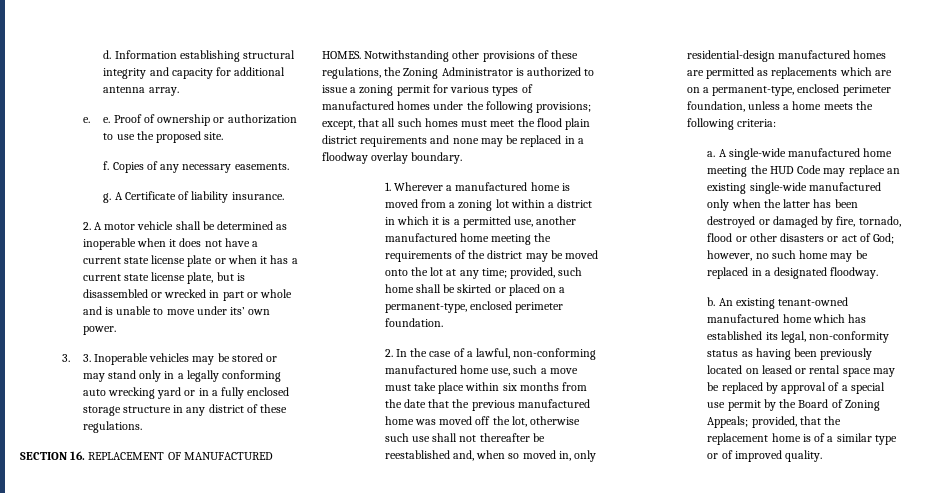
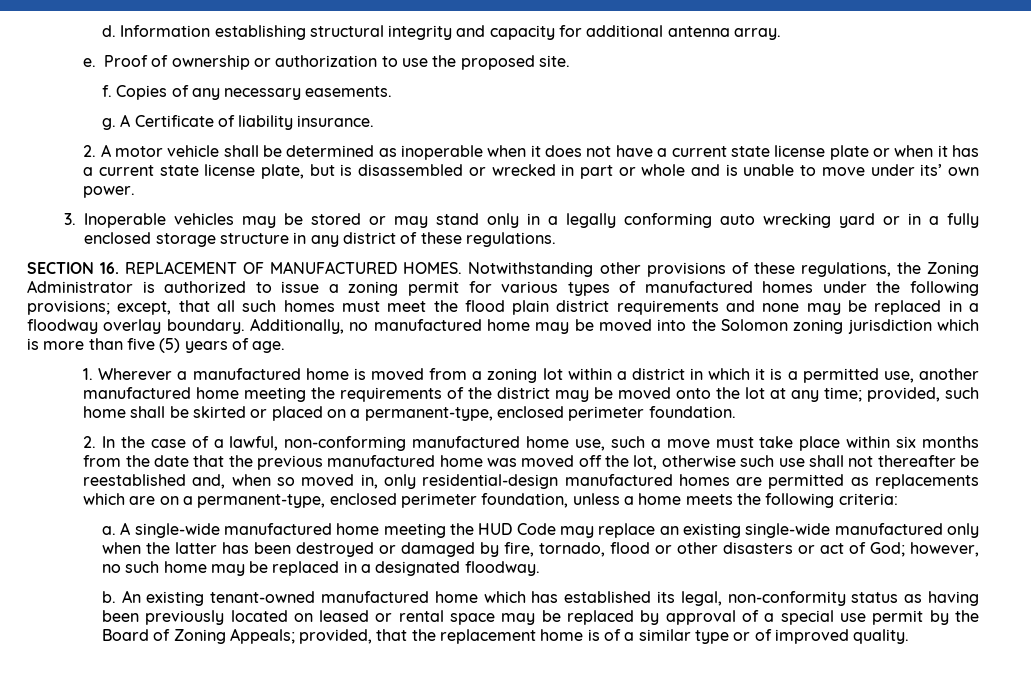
[103,117,111,123] e. -> (97, 62) none
[82,354,91,362] 3. -> (77, 219) none
(463, 158) none -> [250,318,980,334] [27,338,286,353] Additionally, no manufactured home may be moved into the Solomon zoning jurisdiction which is more than five (5) years of age.

